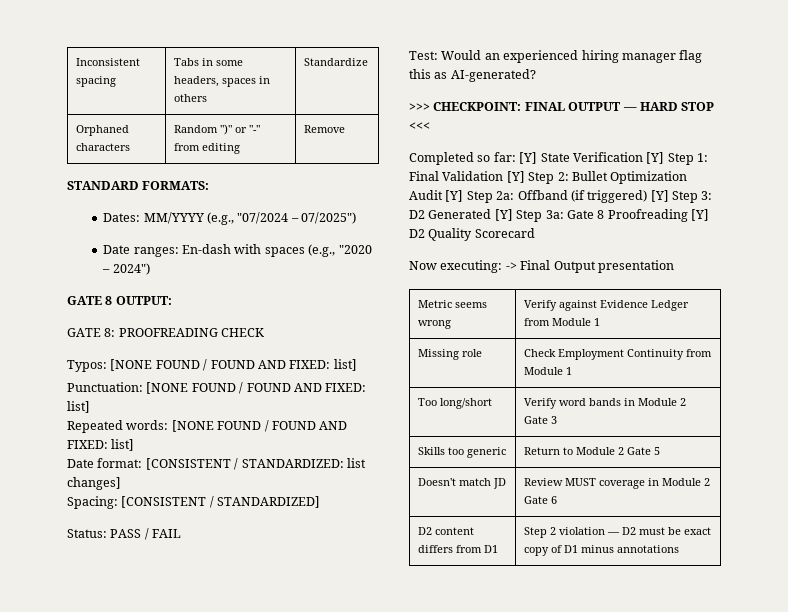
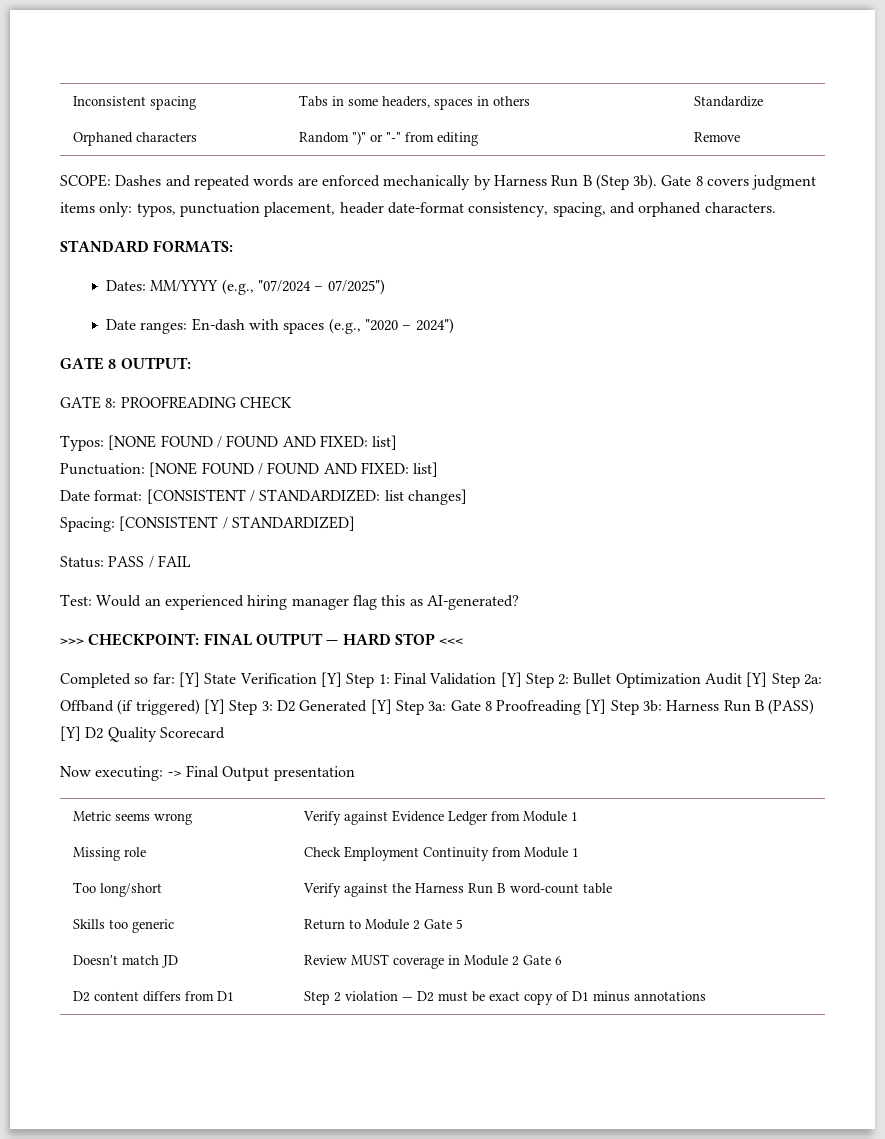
(345, 129) none -> [60,174,817,190] [60,202,776,217] // SCOPE: Dashes and repeated words are enforced mechanically by Harness Run B (Step 3b). Gate 8 covers judgment items only: typos, punctuation placement, header date-format consistency, spacing, and orphaned characters.
[67,420,348,433] [67,439,135,451] // Repeated words: [NONE FOUND / FOUND AND FIXED: list] -> (439, 469) none
(709, 215) none -> [610,699,815,715] [60,726,81,741] Step 3b: Harness Run B (PASS) [Y]
[558,398,686,406] [523,416,557,424] word bands in Module 2 Gate 3 -> [343,883,612,897] against the Harness Run B word-count table

